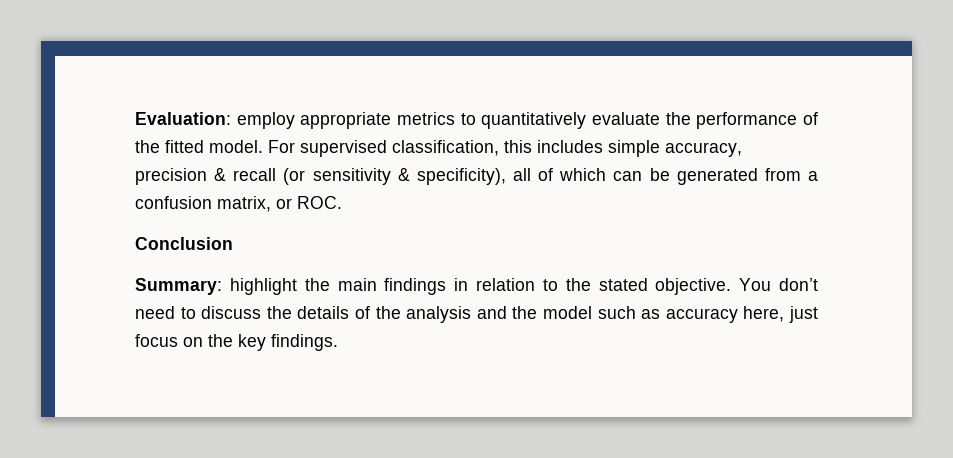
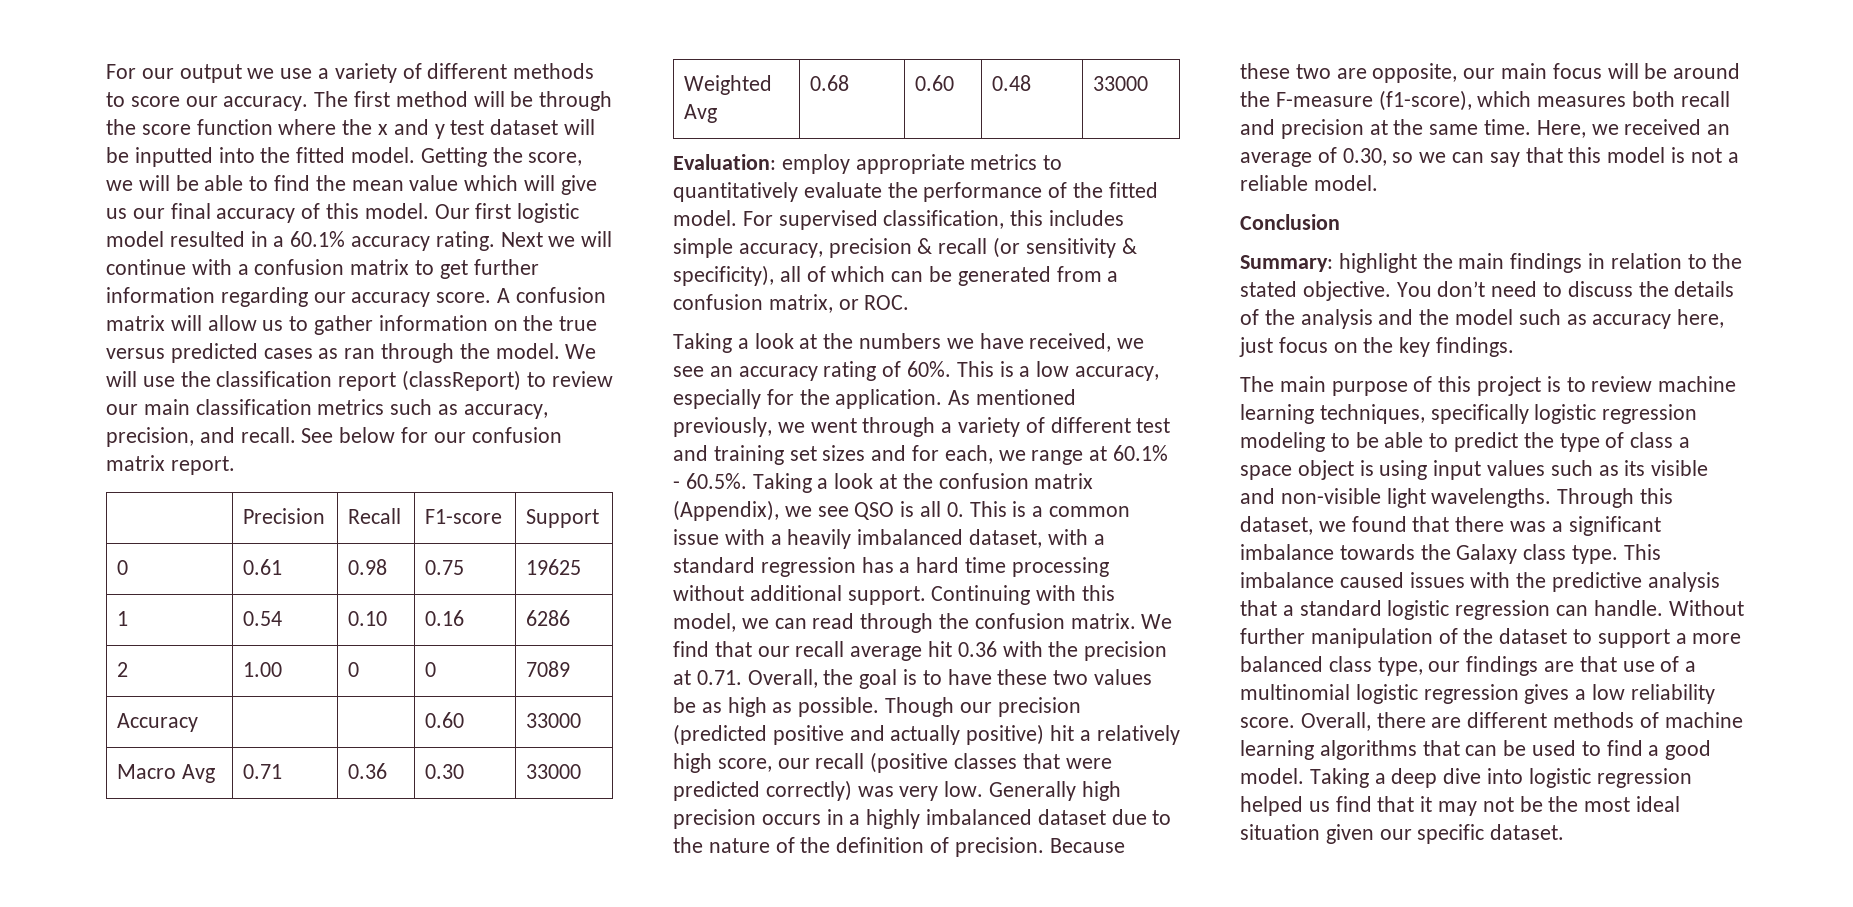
(135, 118) none -> [106,63,595,83] [106,91,613,111] [106,119,596,139] [106,147,583,167] [106,175,597,195] [106,203,580,223] [106,231,613,251] [106,259,539,279] [106,287,606,307] [106,315,598,335] [106,343,597,363] [106,370,613,391] [106,399,548,419] [106,427,562,447] [106,455,235,475] [243,508,326,524] [348,508,402,524] [425,509,503,524] [526,509,600,528] [117,560,129,575] [243,559,283,575] [348,559,388,575] [425,560,465,575] [526,559,582,575] [117,611,129,626] [243,611,283,626] [348,611,388,626] [425,610,465,626] [526,610,571,626] [117,662,129,677] [243,662,283,677] [348,662,360,677] [425,662,437,677] [526,661,571,677] [117,713,199,732] [425,712,465,728] [526,713,582,728] [117,764,216,783] [243,764,283,779] [348,763,388,779] [425,764,465,779] [526,764,582,779] [684,75,773,95] [684,104,718,123] [810,75,850,91] [915,75,955,91] [992,75,1032,91] [1093,76,1149,91] For our output we use a variety of different methods to score our accuracy. The first method will be through the score function where the x and y test dataset will be inputted into the fitted model. Getting the score, we will be able to find the mean value which will give us our final accuracy of this model. Our first logistic model resulted in a 60.1% accuracy rating. Next we will continue with a confusion matrix to get further information regarding our accuracy score. A confusion matrix will allow us to gather information on the true versus predicted cases as ran through the model. We will use the classification report (classReport) to review our main classification metrics such as accuracy, precision, and recall. See below for our confusion matrix report. // | Precision | Recall | F1-score | Support // 0 | 0.61 | 0.98 | 0.75 | 19625 // 1 | 0.54 | 0.10 | 0.16 | 6286 // 2 | 1.00 | 0 | 0 | 7089 // Accuracy | | | 0.60 | 33000 // Macro Avg | 0.71 | 0.36 | 0.30 | 33000 // Weighted Avg | 0.68 | 0.60 | 0.48 | 33000 //
(342, 202) none -> [673,333,1145,353] [673,361,1160,381] [673,389,1077,409] [673,417,1171,437] [673,445,1169,465] [673,473,1094,493] [673,500,1131,521] [673,529,1105,549] [673,557,1109,577] [673,585,1116,605] [673,613,1173,633] [673,641,1168,661] [673,669,1153,689] [673,697,1081,717] [673,724,1180,745] [673,752,1112,773] [673,780,1121,801] [673,809,1172,829] [673,837,1125,857] [1240,63,1741,83] [1240,90,1730,111] [1240,119,1731,139] [1240,147,1739,167] [1240,175,1378,191] // Taking a look at the numbers we have received, we see an accuracy rating of 60%. This is a low accuracy, especially for the application. As mentioned previously, we went through a variety of different test and training set sizes and for each, we range at 60.1% - 60.5%. Taking a look at the confusion matrix (Appendix), we see QSO is all 0. This is a common issue with a heavily imbalanced dataset, with a standard regression has a hard time processing without additional support. Continuing with this model, we can read through the confusion matrix. We find that our recall average hit 0.36 with the precision at 0.71. Overall, the goal is to have these two values be as high as possible. Though our precision (predicted positive and actually positive) hit a relatively high score, our recall (positive classes that were predicted correctly) was very low. Generally high precision occurs in a highly imbalanced dataset due to the nature of the definition of precision. Because these two are opposite, our main focus will be around the F-measure (f1-score), which measures both recall and precision at the same time. Here, we received an average of 0.30, so we can say that this model is not a reliable model.
(338, 342) none -> [1240,376,1737,396] [1240,404,1698,424] [1240,432,1691,452] [1240,460,1709,480] [1240,488,1674,508] [1240,516,1661,536] [1240,544,1661,564] [1240,572,1720,592] [1240,600,1744,620] [1240,628,1742,648] [1240,656,1697,676] [1240,684,1715,704] [1240,712,1743,731] [1240,740,1712,760] [1240,768,1692,788] [1240,796,1681,816] [1240,824,1565,844] // The main purpose of this project is to review machine learning techniques, specifically logistic regression modeling to be able to predict the type of class a space object is using input values such as its visible and non-visible light wavelengths. Through this dataset, we found that there was a significant imbalance towards the Galaxy class type. This imbalance caused issues with the predictive analysis that a standard logistic regression can handle. Without further manipulation of the dataset to support a more balanced class type, our findings are that use of a multinomial logistic regression gives a low reliability score. Overall, there are different methods of machine learning algorithms that can be used to find a good model. Taking a deep dive into logistic regression helped us find that it may not be the most ideal situation given our specific dataset.

